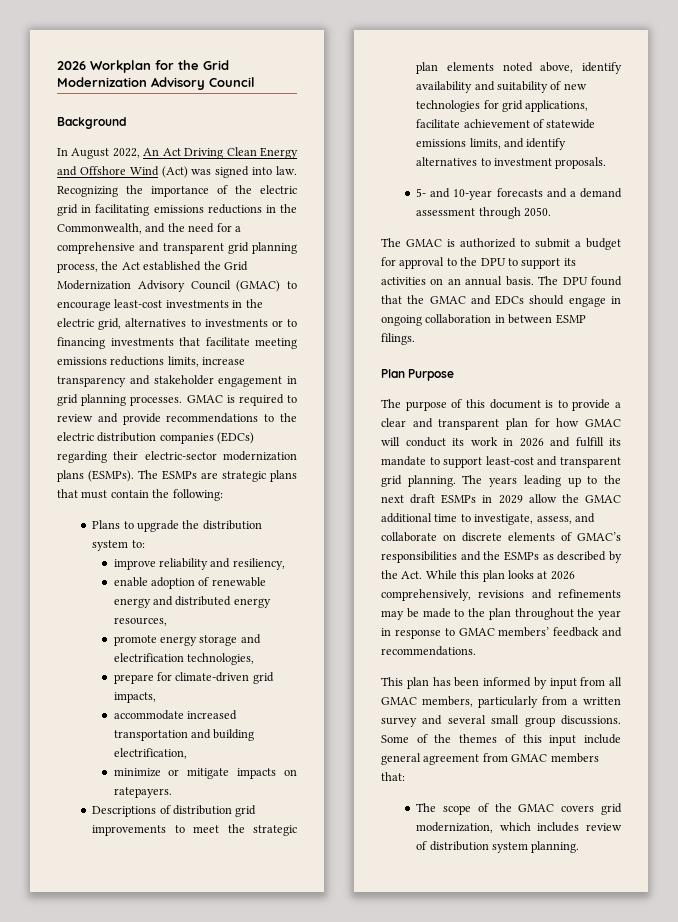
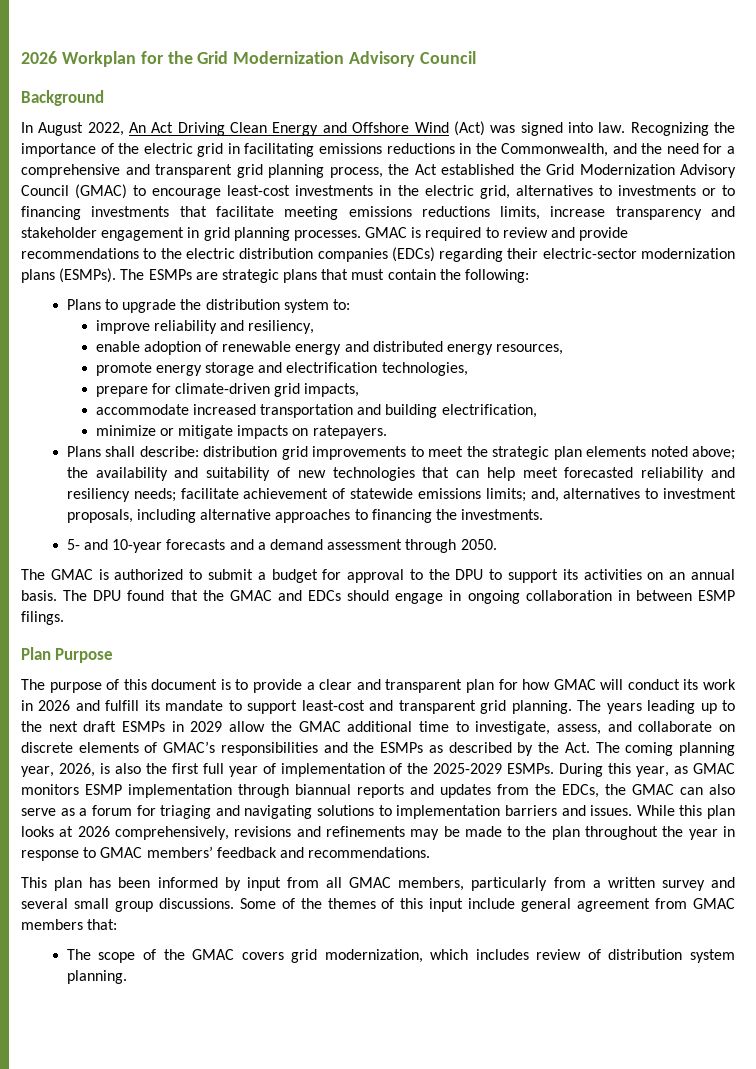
[92,805,171,817] Descriptions of -> [66,446,199,457] Plans shall describe:
[540,62,622,74] above, identify -> [692,446,736,460] [66,467,88,478] above; the
[483,100,589,112] for grid applications, -> [422,467,735,481] [66,488,176,502] that can help meet forecasted reliability and resiliency needs;
[469,138,567,150] [416,157,607,169] limits, and identify alternatives to investment proposals. -> [485,488,736,502] [66,509,544,523] limits; and, alternatives to investment proposals, including alternative approaches to financing the investments.
(423, 575) none -> [595,742,736,756] [21,763,736,777] [21,784,735,798] [21,805,633,819] The coming planning year, 2026, is also the first full year of implementation of the 2025-2029 ESMPs. During this year, as GMAC monitors ESMP implementation through biannual reports and updates from the EDCs, the GMAC can also serve as a forum for triaging and navigating solutions to implementation barriers and issues.

